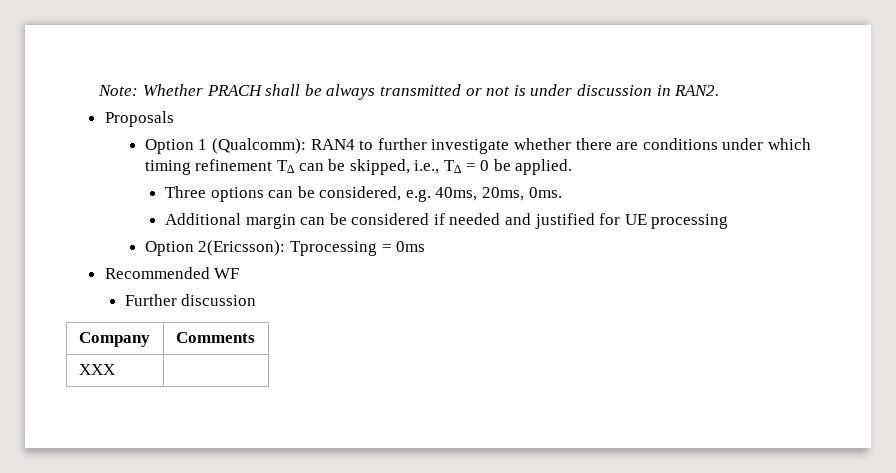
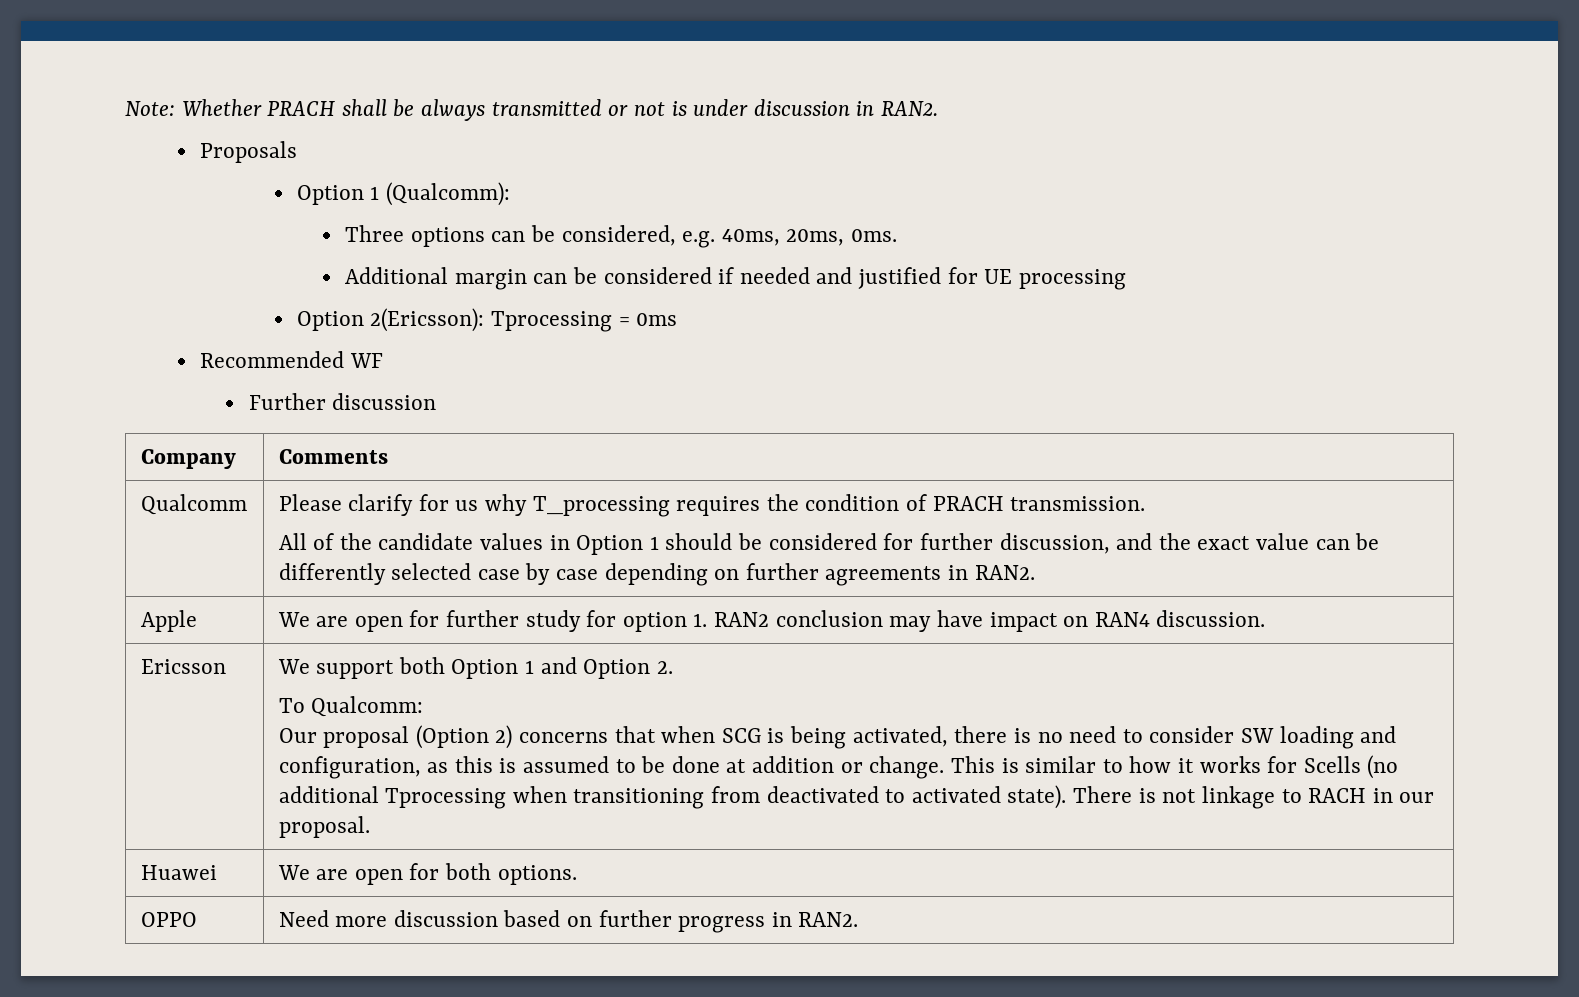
[310,138,811,154] [144,159,573,175] RAN4 to further investigate whether there are conditions under which timing refinement T∆ can be skipped, i.e., T∆ = 0 be applied. -> (511, 194) none
[78,364,115,375] XXX | -> [140,494,247,515] [278,494,1146,517] [278,533,1380,555] [278,563,1035,586] [140,610,197,632] [277,610,1266,632] [140,659,226,674] [277,657,673,679] [278,696,424,717] [278,725,1397,749] [278,755,1399,779] [278,785,1435,809] [278,816,370,838] [140,865,217,880] [277,863,577,885] [140,912,197,927] [278,910,859,933] Qualcomm | Please clarify for us why T_processing requires the condition of PRACH transmission. // All of the candidate values in Option 1 should be considered for further discussion, and the exact value can be differently selected case by case depending on further agreements in RAN2. // Apple | We are open for further study for option 1. RAN2 conclusion may have impact on RAN4 discussion. // Ericsson | We support both Option 1 and Option 2. // To Qualcomm: // Our proposal (Option 2) concerns that when SCG is being activated, there is no need to consider SW loading and configuration, as this is assumed to be done at addition or change. This is similar to how it works for Scells (no additional Tprocessing when transitioning from deactivated to activated state). There is not linkage to RACH in our proposal. // Huawei | We are open for both options. // OPPO | Need more discussion based on further progress in RAN2.

